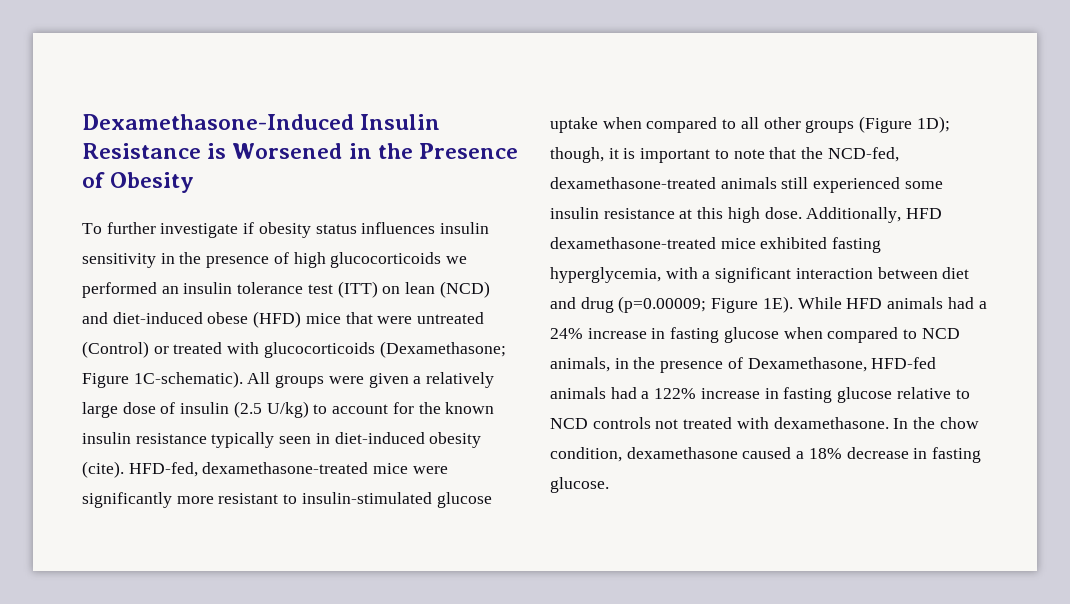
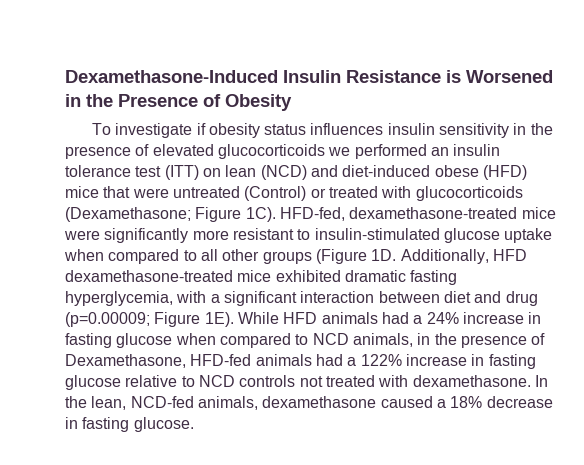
[106,222,156,234] further -> (111, 129) none
[293,252,326,268] high -> [152,144,214,156] elevated
[133,371,495,388] [82,401,495,418] [82,432,482,448] [82,461,124,478] 1C-schematic). All groups were given a relatively large dose of insulin (2.5 U/kg) to account for the known insulin resistance typically seen in diet-induced obesity (cite). -> [245,207,276,222] 1C).
[916,116,950,133] [550,147,899,163] [550,177,943,193] [550,207,802,223] 1D); though, it is important to note that the NCD-fed, dexamethasone-treated animals still experienced some insulin resistance at this high dose. -> [371,249,397,261] 1D.
(828, 243) none -> [344,270,406,282] dramatic
[939,417,979,429] [550,447,622,462] chow condition, -> [91,396,258,410] lean, NCD-fed animals,

